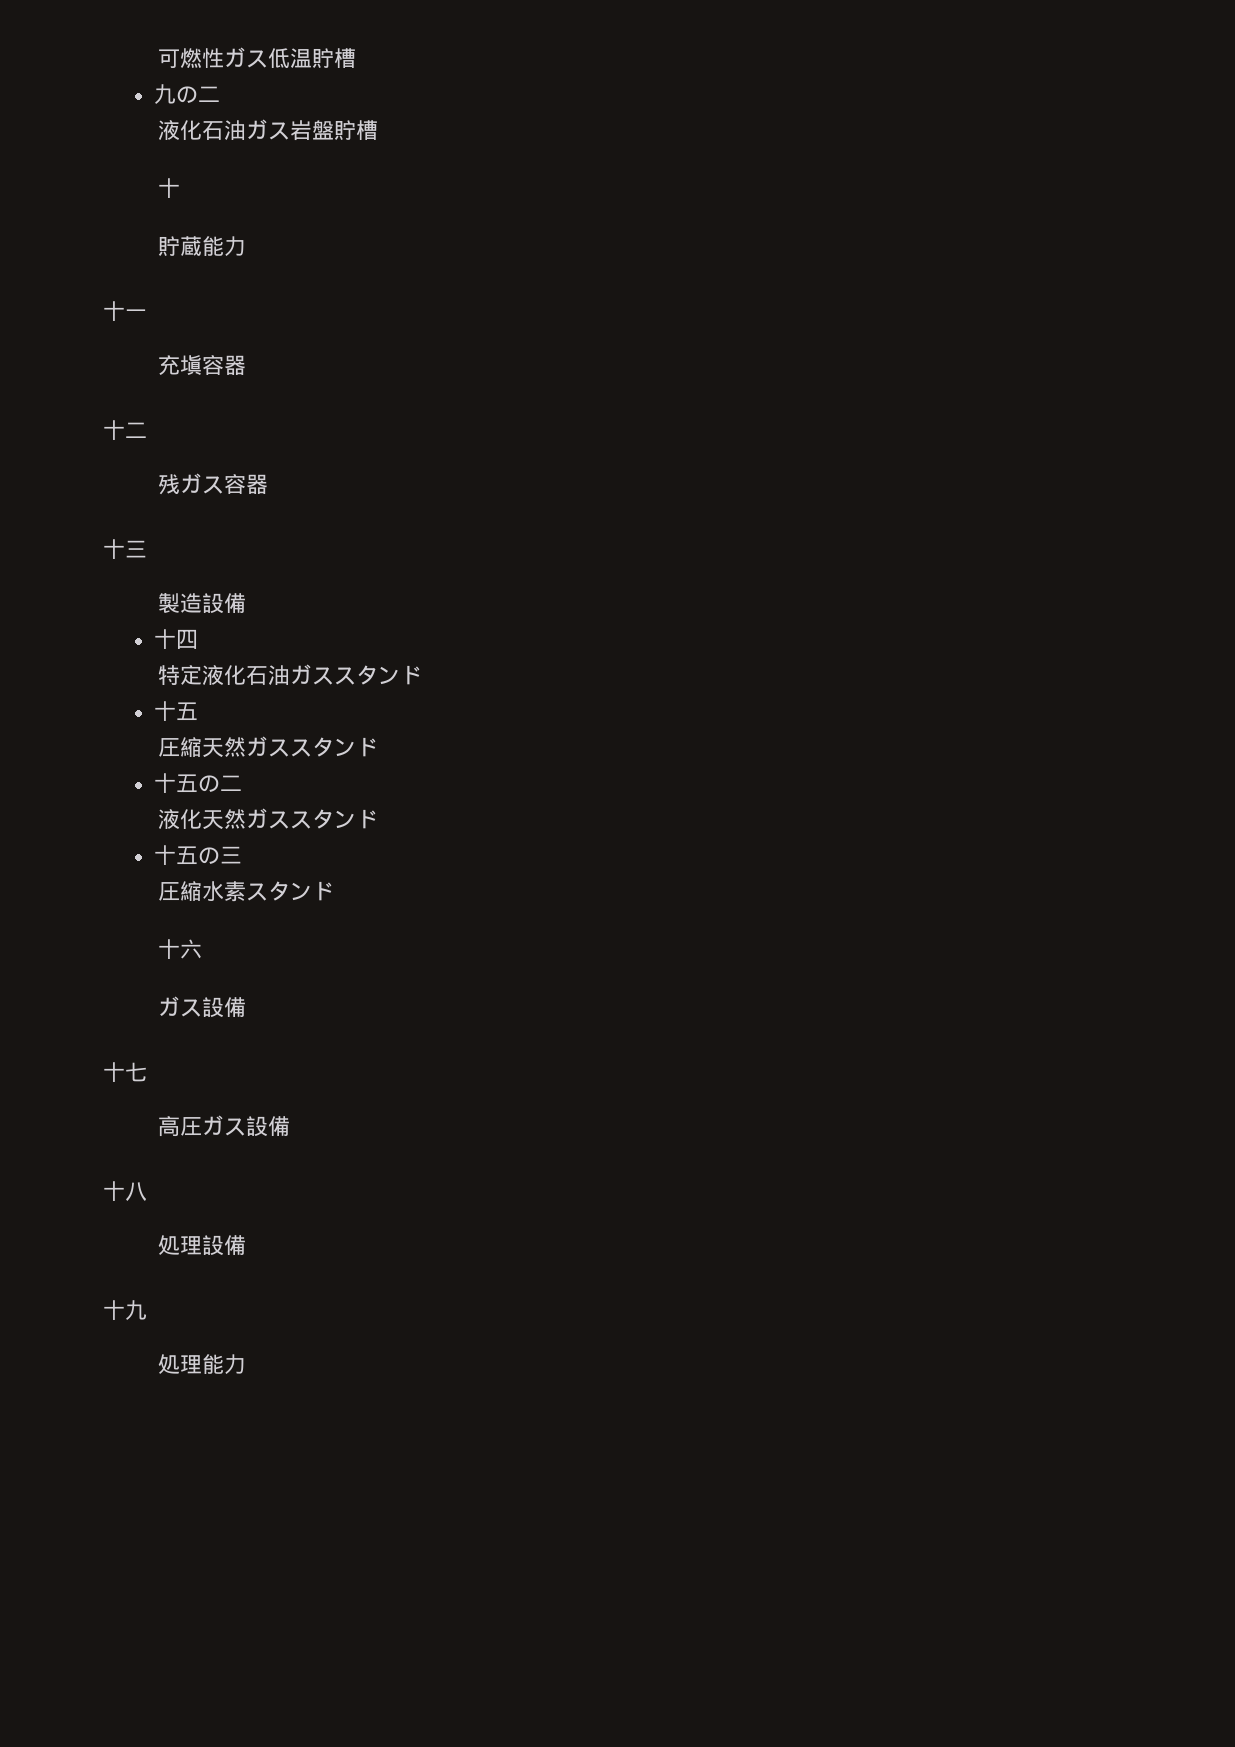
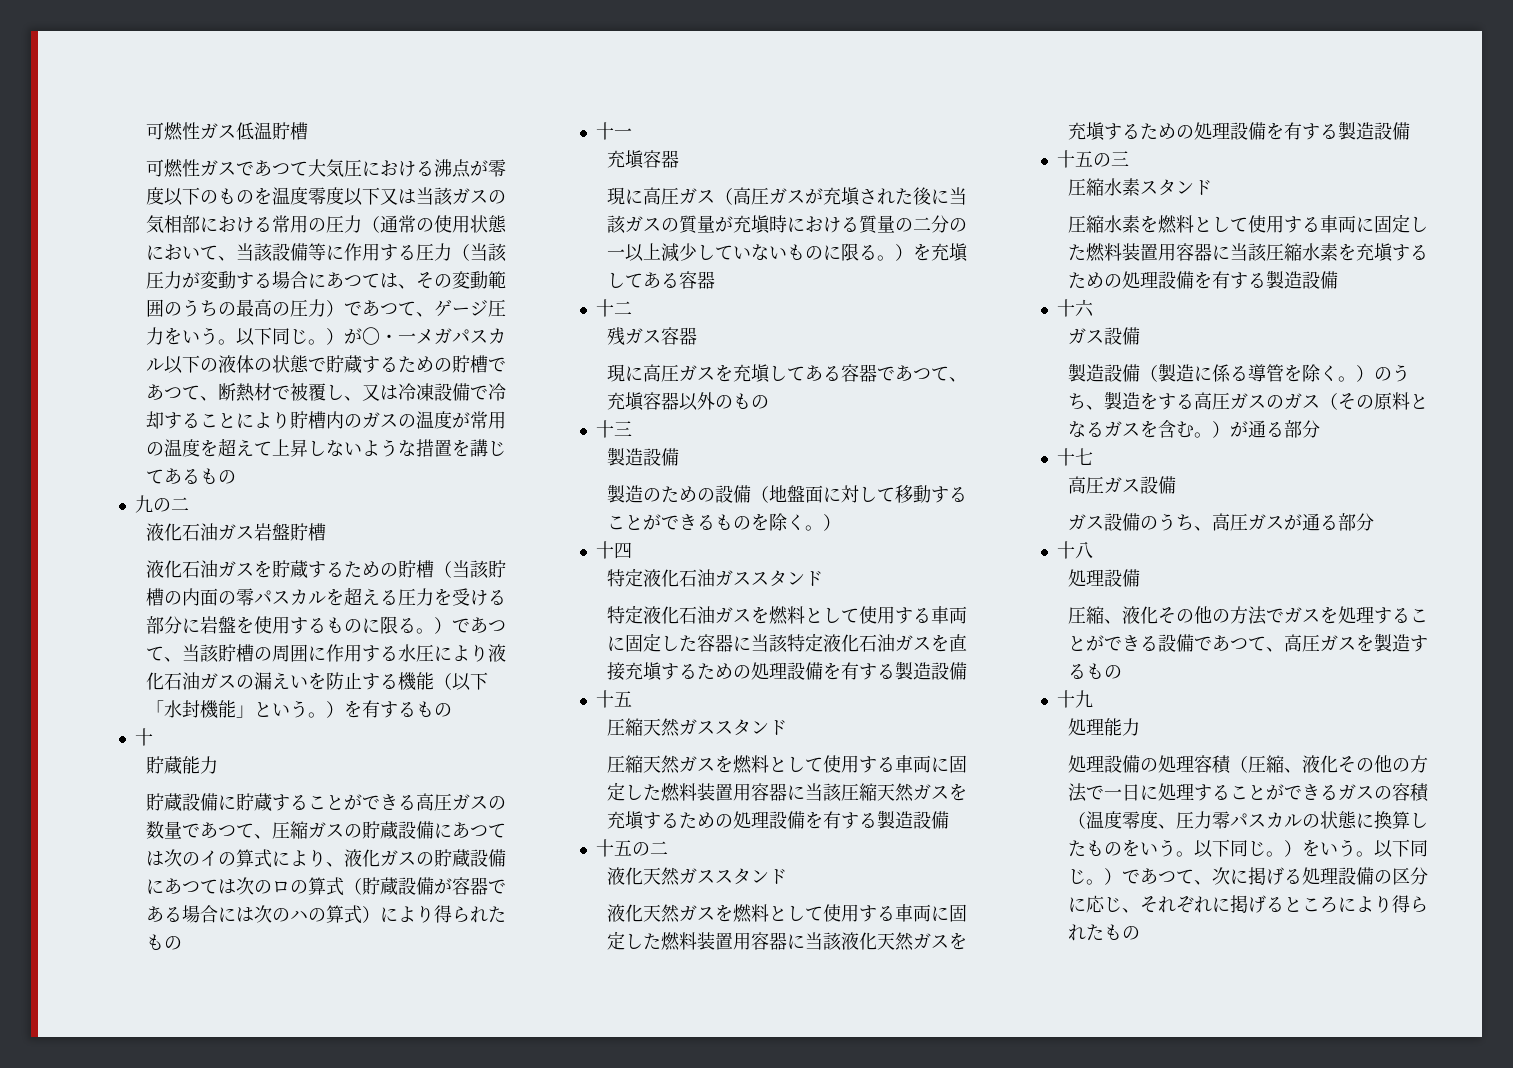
(356, 58) none -> [146,159,507,178] [146,187,507,206] [146,215,508,233] [146,243,508,262] [146,271,507,289] [146,299,507,317] [146,327,507,346] [146,355,507,374] [146,383,507,402] [146,411,507,429] [146,438,507,457] [146,468,237,485] // 可燃性ガスであつて大気圧における沸点が零度以下のものを温度零度以下又は当該ガスの気相部における常用の圧力（通常の使用状態において、当該設備等に作用する圧力（当該圧力が変動する場合にあつては、その変動範囲のうちの最高の圧力）であつて、ゲージ圧力をいう。以下同じ。）が〇・一メガパスカル以下の液体の状態で貯蔵するための貯槽であつて、断熱材で被覆し、又は冷凍設備で冷却することにより貯槽内のガスの温度が常用の温度を超えて上昇しないような措置を講じてあるもの
[157,178,180,198] [157,236,246,257] [103,301,147,321] [157,355,246,375] [103,420,147,440] [157,473,268,495] [103,539,147,559] [157,593,246,614] 十 // 貯蔵能力 // 十一 // 充塡容器 // 十二 // 残ガス容器 // 十三 // 製造設備 -> [146,560,507,579] [146,587,507,606] [146,616,507,634] [146,644,507,663] [146,672,489,691] [146,700,453,719] [134,728,153,746] [146,756,219,774] [146,793,507,811] [146,821,507,839] [146,849,507,868] [146,877,507,896] [146,905,507,924] [146,934,183,951] [595,122,632,140] [607,150,680,169] [607,187,968,206] [607,215,968,234] [607,243,970,262] [607,271,716,289] [595,299,632,317] [607,327,698,346] [607,364,968,383] [607,392,770,411] [595,420,632,438] [607,447,680,466] [607,484,968,503] [607,513,842,531] 液化石油ガスを貯蔵するための貯槽（当該貯槽の内面の零パスカルを超える圧力を受ける部分に岩盤を使用するものに限る。）であつて、当該貯槽の周囲に作用する水圧により液化石油ガスの漏えいを防止する機能（以下「水封機能」という。）を有するもの // 十 // 貯蔵能力 // 貯蔵設備に貯蔵することができる高圧ガスの数量であつて、圧縮ガスの貯蔵設備にあつては次のイの算式により、液化ガスの貯蔵設備にあつては次のロの算式（貯蔵設備が容器である場合には次のハの算式）により得られたもの // 十一 // 充塡容器 // 現に高圧ガス（高圧ガスが充塡された後に当該ガスの質量が充塡時における質量の二分の一以上減少していないものに限る。）を充塡してある容器 // 十二 // 残ガス容器 // 現に高圧ガスを充塡してある容器であつて、充塡容器以外のもの // 十三 // 製造設備 // 製造のための設備（地盤面に対して移動することができるものを除く。）
(422, 675) none -> [607,605,968,625] [607,633,968,653] [607,661,968,681] // 特定液化石油ガスを燃料として使用する車両に固定した容器に当該特定液化石油ガスを直接充塡するための処理設備を有する製造設備
(378, 747) none -> [607,755,968,774] [607,782,968,802] [607,810,950,830] // 圧縮天然ガスを燃料として使用する車両に固定した燃料装置用容器に当該圧縮天然ガスを充塡するための処理設備を有する製造設備
(378, 819) none -> [607,904,968,923] [607,931,968,951] [1068,121,1411,141] // 液化天然ガスを燃料として使用する車両に固定した燃料装置用容器に当該液化天然ガスを充塡するための処理設備を有する製造設備
[157,939,202,959] [157,996,246,1018] [103,1062,147,1082] [157,1115,290,1137] [103,1181,147,1202] [157,1235,246,1256] [103,1300,147,1320] [157,1354,246,1375] 十六 // ガス設備 // 十七 // 高圧ガス設備 // 十八 // 処理設備 // 十九 // 処理能力 -> [1068,214,1429,234] [1068,243,1429,262] [1068,270,1339,289] [1056,299,1094,317] [1068,327,1141,345] [1068,363,1411,382] [1068,391,1429,410] [1068,420,1321,438] [1056,448,1093,466] [1068,476,1177,494] [1068,513,1375,531] [1056,541,1093,559] [1068,569,1141,587] [1068,606,1429,625] [1068,633,1429,652] [1068,663,1123,680] [1056,690,1093,708] [1068,718,1141,736] [1068,755,1429,774] [1068,783,1431,802] [1068,811,1429,829] [1068,839,1429,858] [1068,867,1429,885] [1068,895,1429,913] [1068,924,1141,941] 圧縮水素を燃料として使用する車両に固定した燃料装置用容器に当該圧縮水素を充塡するための処理設備を有する製造設備 // 十六 // ガス設備 // 製造設備（製造に係る導管を除く。）のうち、製造をする高圧ガスのガス（その原料となるガスを含む。）が通る部分 // 十七 // 高圧ガス設備 // ガス設備のうち、高圧ガスが通る部分 // 十八 // 処理設備 // 圧縮、液化その他の方法でガスを処理することができる設備であつて、高圧ガスを製造するもの // 十九 // 処理能力 // 処理設備の処理容積（圧縮、液化その他の方法で一日に処理することができるガスの容積（温度零度、圧力零パスカルの状態に換算したものをいう。以下同じ。）をいう。以下同じ。）であつて、次に掲げる処理設備の区分に応じ、それぞれに掲げるところにより得られたもの

